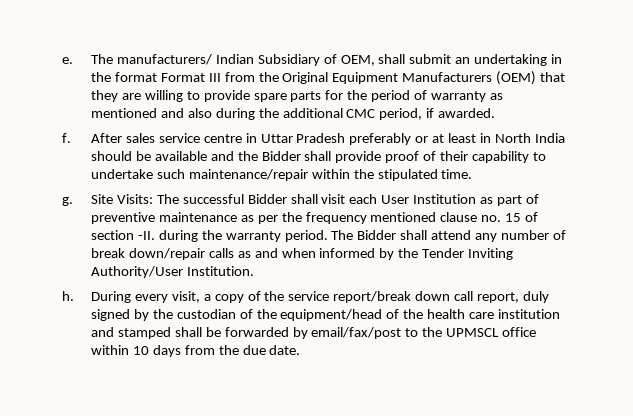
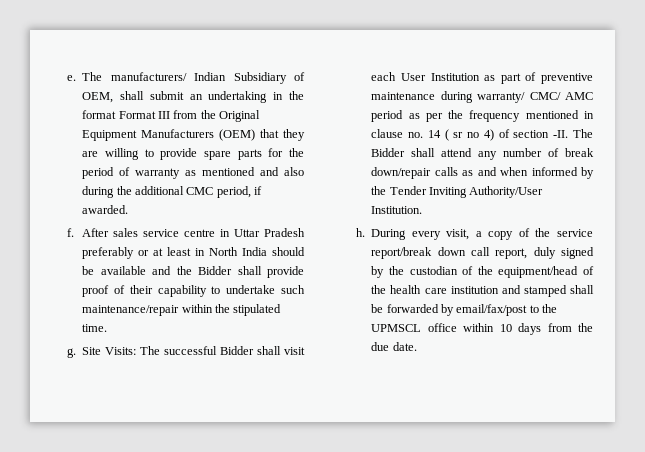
(237, 217) none -> [440,91,593,103] [371,110,404,122] during warranty/ CMC/ AMC period
(437, 217) none -> [584,111,594,119] in
[505,212,539,222] [90,230,328,242] 15 of section -II. during the warranty period. -> [427,129,569,141] 14 ( sr no 4) of section -II.

